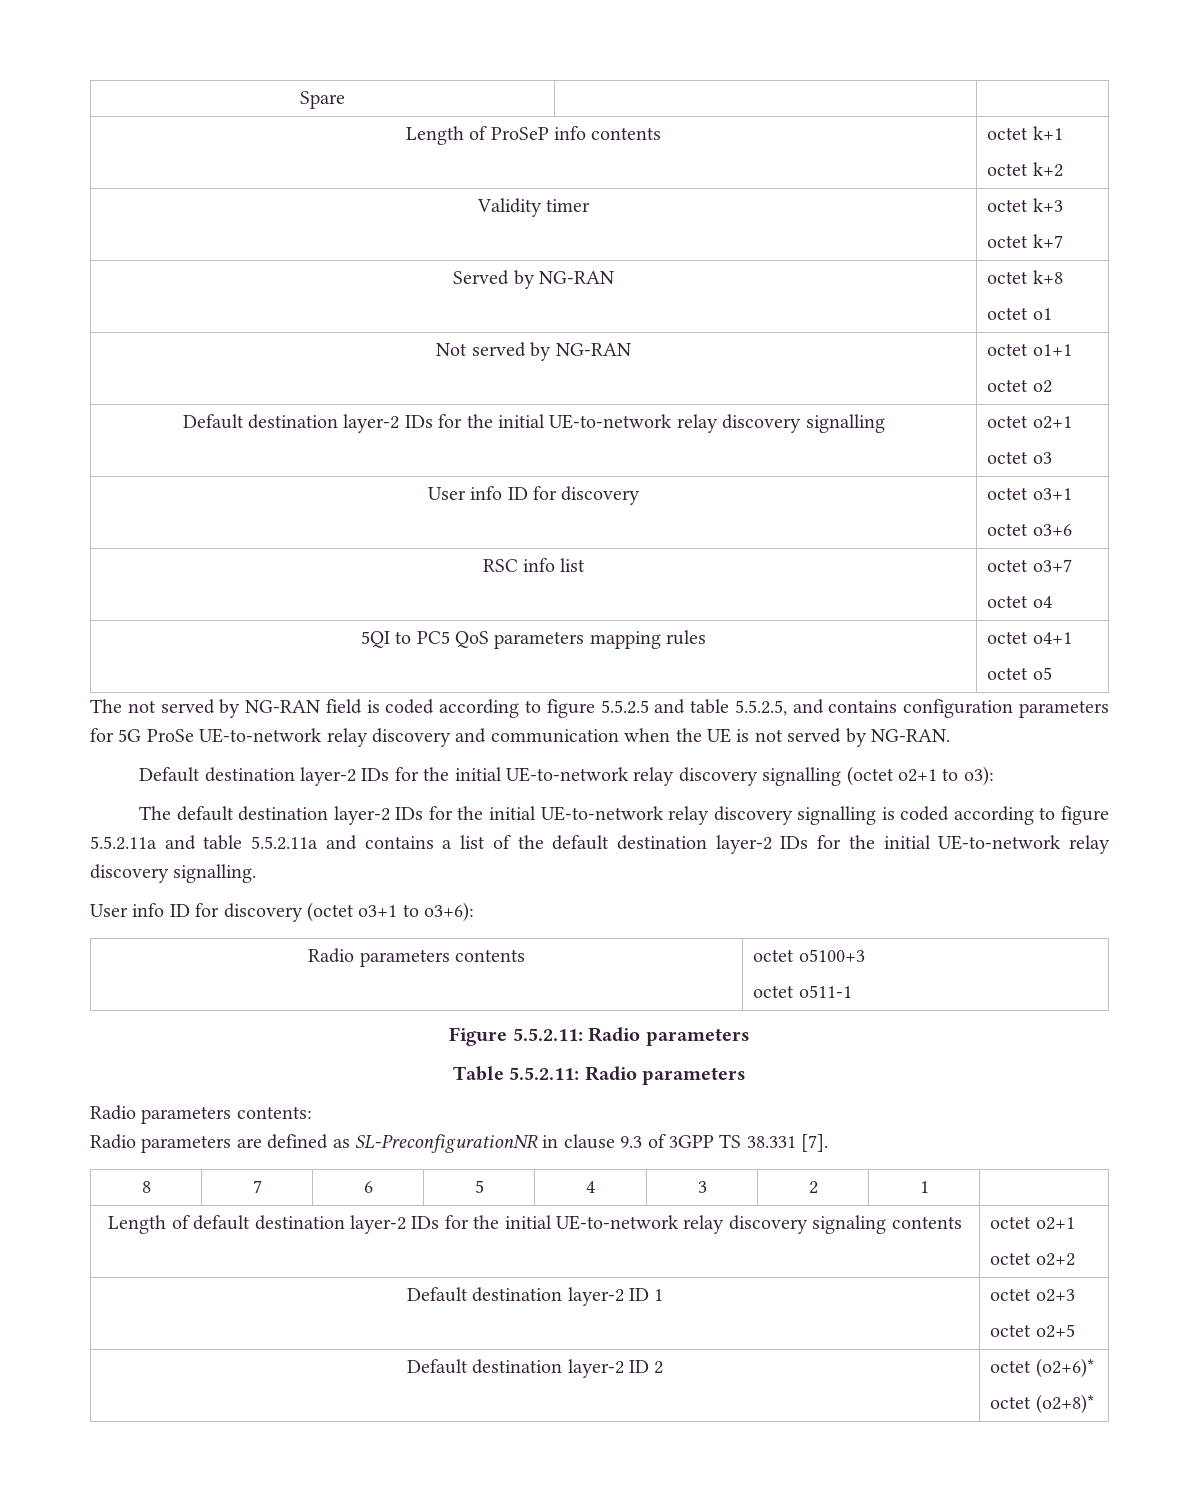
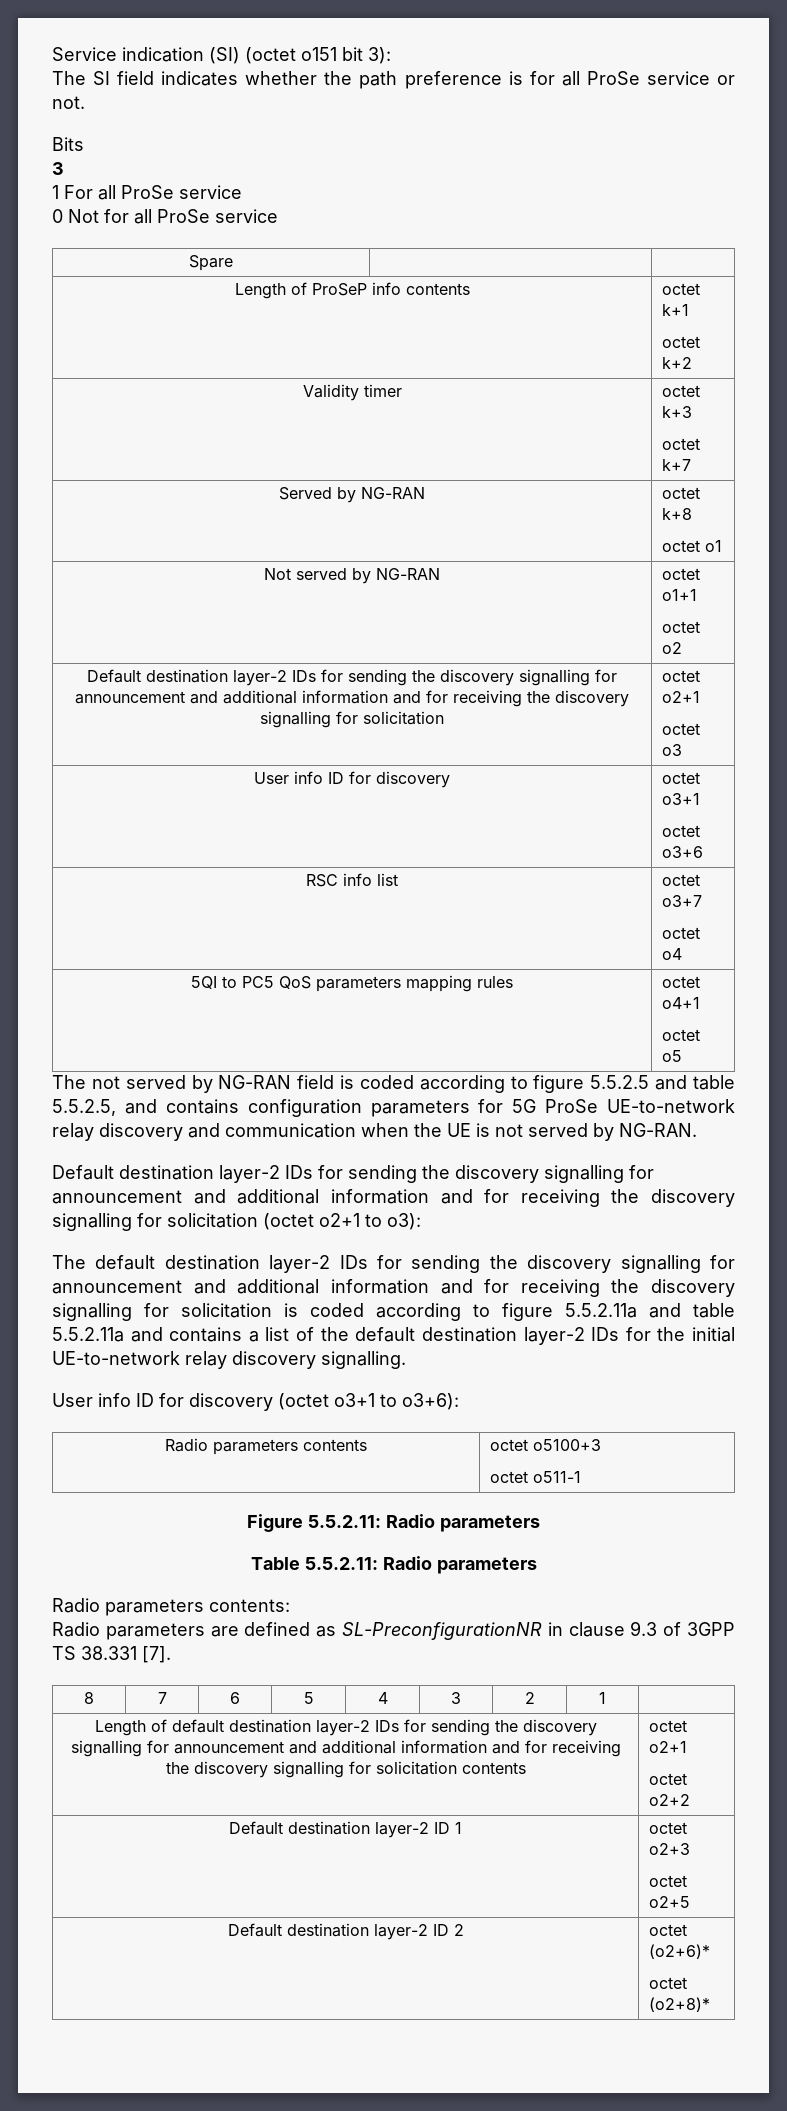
(300, 100) none -> [52,47,391,64] [52,71,736,89] [52,96,85,109] [52,137,84,151] [52,162,64,175] [52,185,242,200] [52,209,278,224] Service indication (SI) (octet o151 bit 3): // The SI field indicates whether the path preference is for all ProSe service or not. // Bits // 3 // 1 For all ProSe service // 0 Not for all ProSe service //
[466,414,885,433] the initial UE-to-network relay discovery signalling -> [348,669,617,686] [75,690,629,707] [260,711,444,728] sending the discovery signalling for announcement and additional information and for receiving the discovery signalling for solicitation
[423,767,842,786] the initial UE-to-network relay discovery signalling -> [348,1165,654,1183] [52,1189,735,1207] [52,1213,258,1231] sending the discovery signalling for announcement and additional information and for receiving the discovery signalling for solicitation
[457,806,877,825] the initial UE-to-network relay discovery signalling -> [411,1255,735,1273] [52,1279,735,1297] [52,1303,272,1321] sending the discovery signalling for announcement and additional information and for receiving the discovery signalling for solicitation
[473,1215,887,1234] the initial UE-to-network relay discovery signaling -> [430,1719,597,1736] [70,1740,621,1757] [165,1761,457,1778] sending the discovery signalling for announcement and additional information and for receiving the discovery signalling for solicitation

